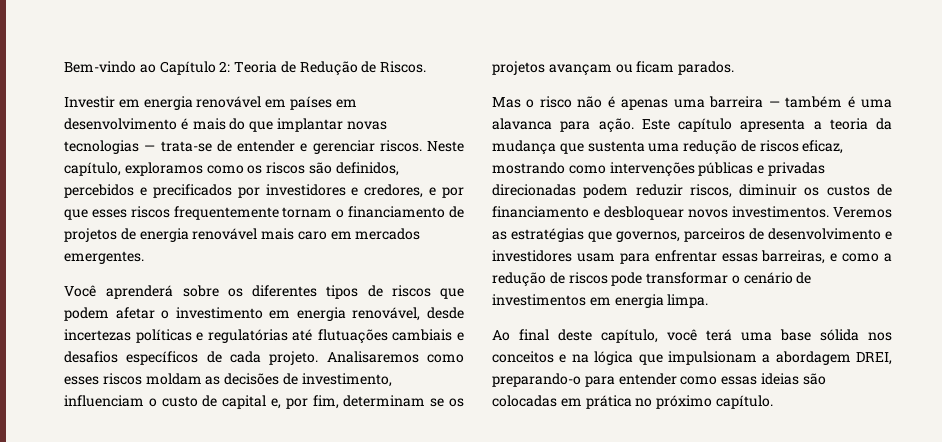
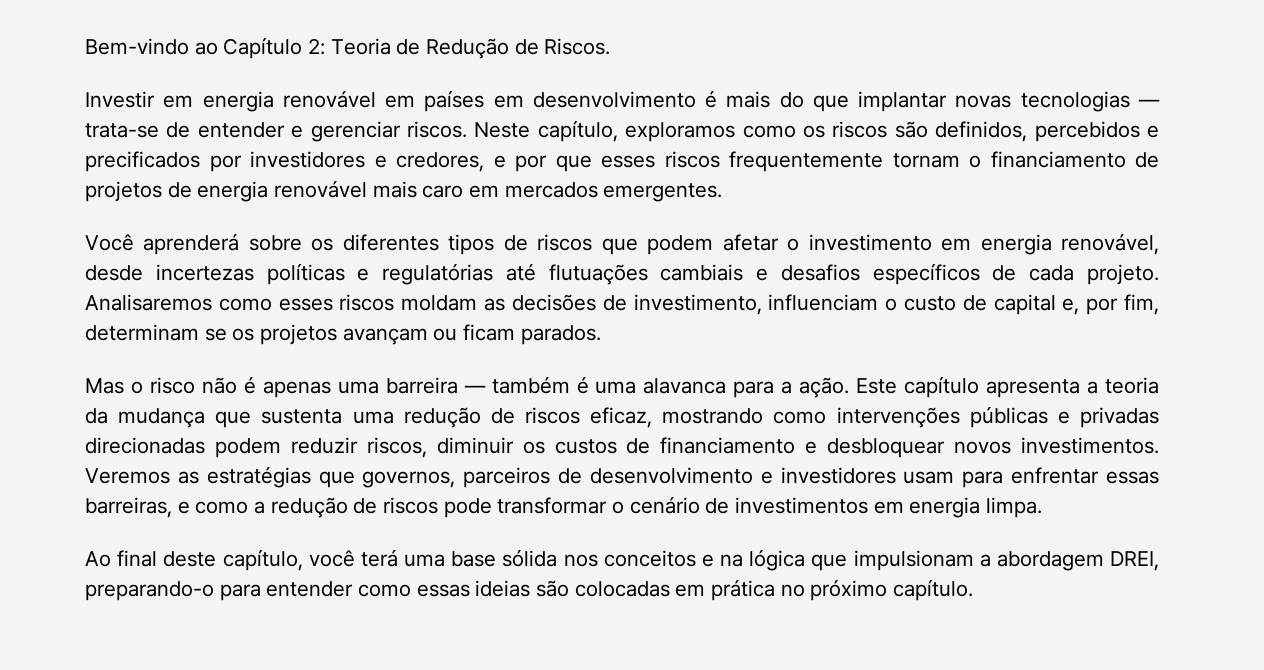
(591, 126) none -> [781,381,793,394] a

